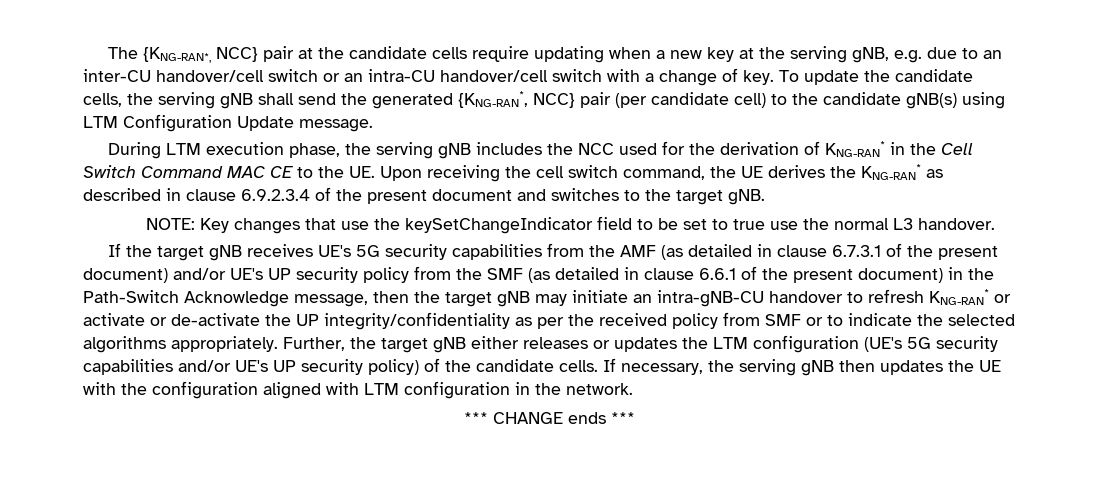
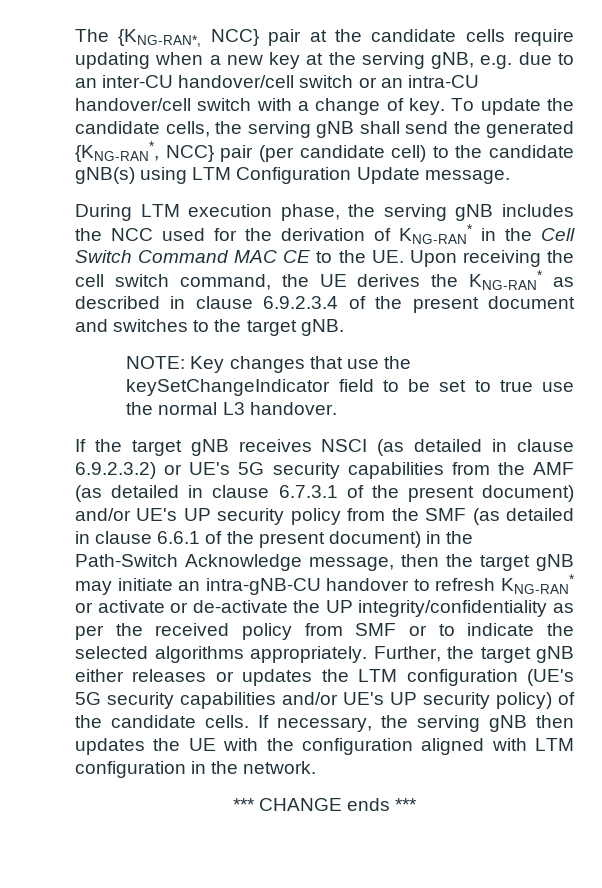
(314, 250) none -> [321,439,575,456] [75,462,183,479] NSCI (as detailed in clause 6.9.2.3.2) or

